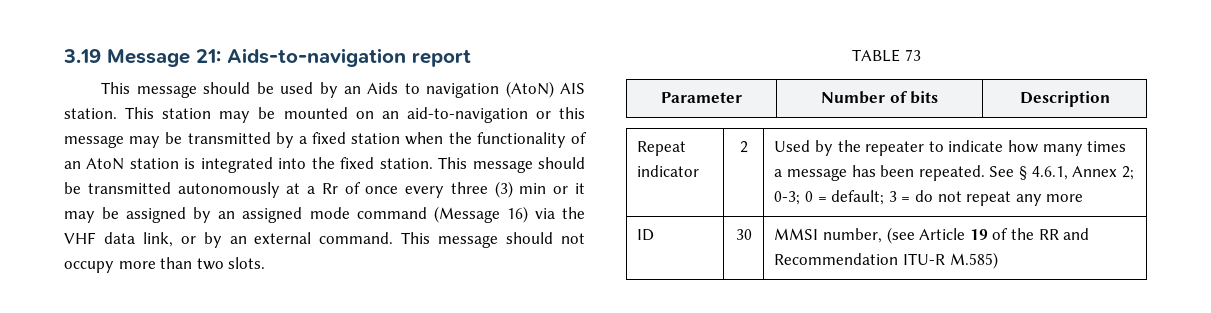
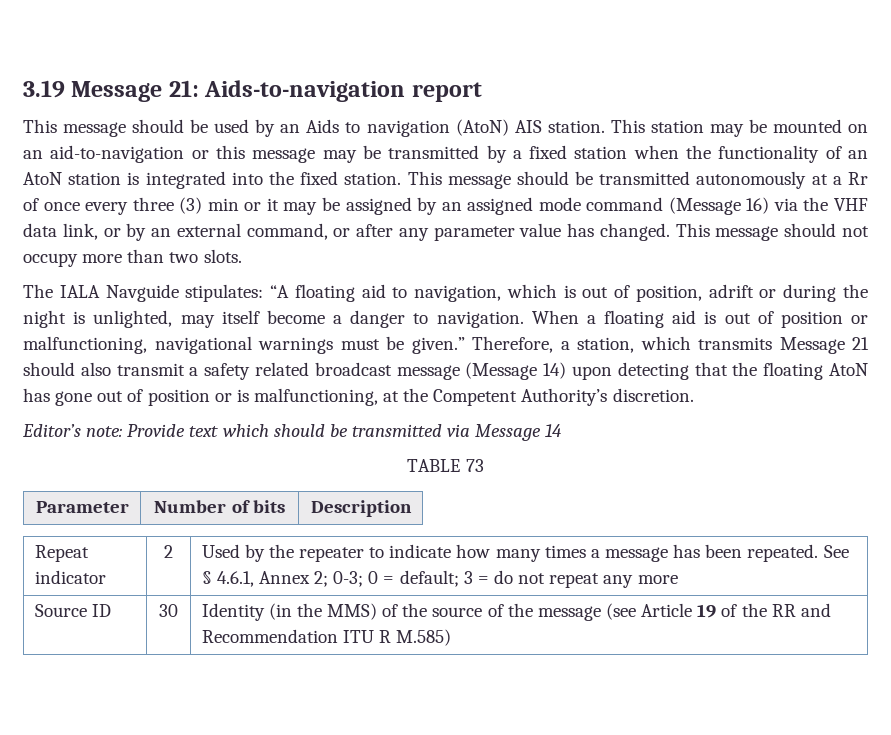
[319,232,394,244] command. -> [246,223,670,241] command, or after any parameter value has changed.
(266, 263) none -> [23,284,868,302] [23,310,868,328] [23,336,869,354] [23,362,868,380] [23,388,694,406] [22,424,562,441] // The IALA Navguide stipulates: “A floating aid to navigation, which is out of position, adrift or during the night is unlighted, may itself become a danger to navigation. When a floating aid is out of position or malfunctioning, navigational warnings must be given.” Therefore, a station, which transmits Message 21 should also transmit a safety related broadcast message (Message 14) upon detecting that the floating AtoN has gone out of position or is malfunctioning, at the Competent Authority’s discretion. // Editor’s note: Provide text which should be transmitted via Message 14
(1084, 198) none -> [34,604,87,617] Source
[774,228,883,243] MMSI number, -> [201,603,601,621] Identity (in the MMS) of the source of the message
[903,253,946,265] ITU-R -> [342,630,391,643] ITU R

